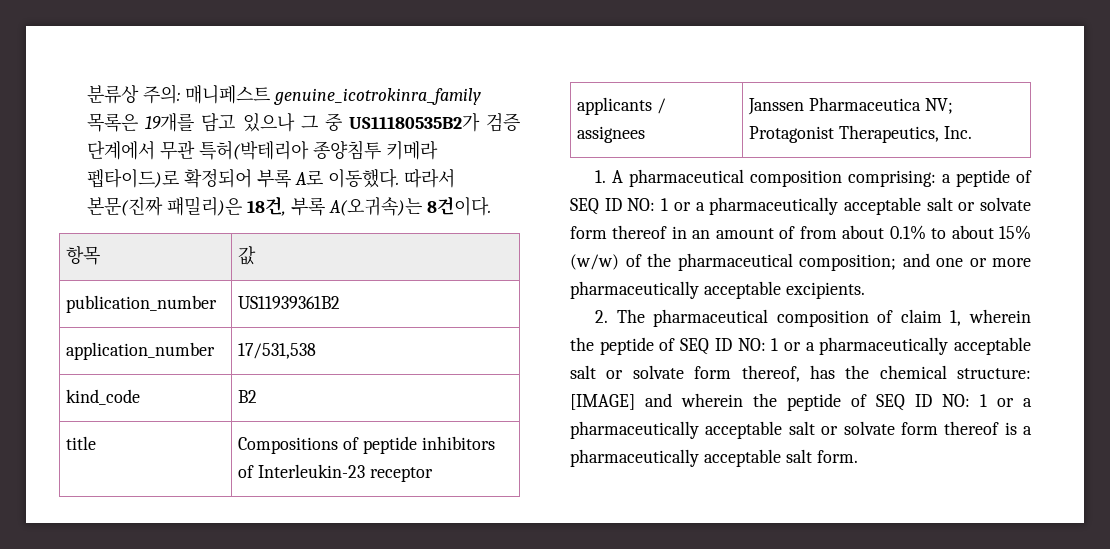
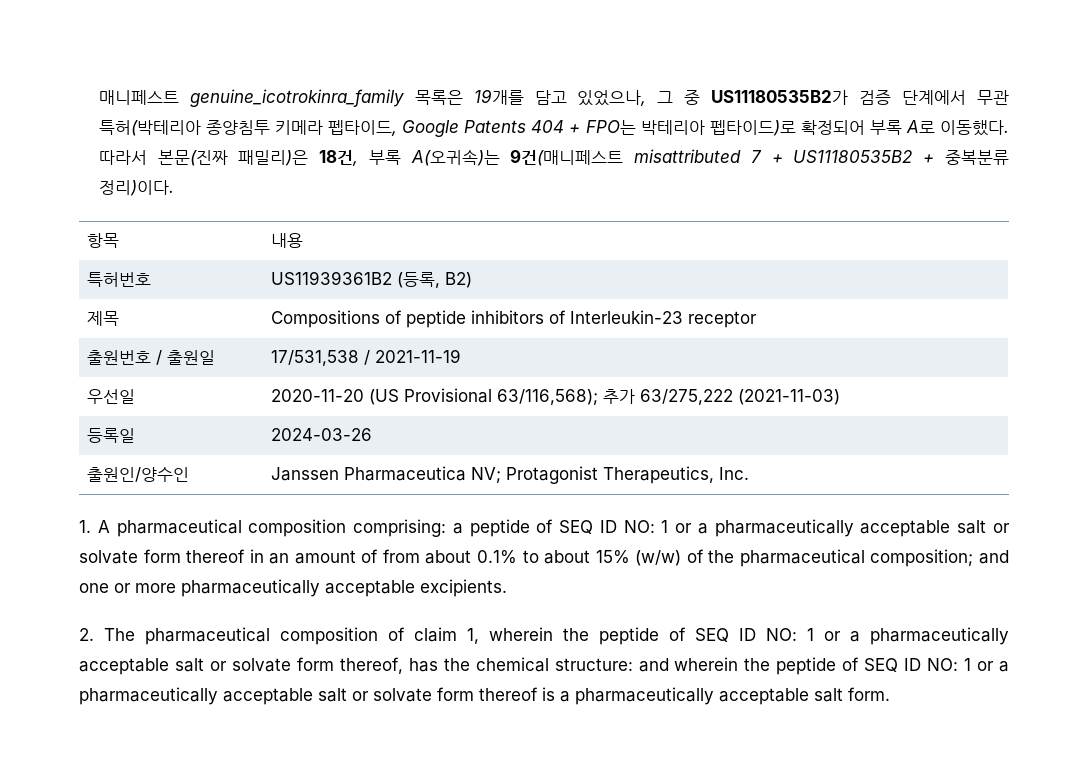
[87,84,181,104] 분류상 주의: -> (98, 97) none
[242,113,295,132] 있으나 -> [577,90,647,106] 있었으나,
(438, 150) none -> [328,120,705,137] 펩타이드, Google Patents 404 + FPO는 박테리아
[426,196,491,216] 8건이다. -> [510,149,1010,166] [98,180,174,196] 9건(매니페스트 misattributed 7 + US11180535B2 + 중복분류 정리)이다.
[238,246,257,265] [66,295,218,313] 값 // publication_number -> [270,233,303,248] [86,272,151,287] 내용 // 특허번호
[66,342,216,360] [238,343,317,359] [66,389,141,405] [238,390,258,403] [66,436,97,450] // application_number | 17/531,538 // kind_code | B2 // title -> [396,272,472,288] [86,311,119,326] (등록, B2) // 제목
[577,97,667,115] [577,126,646,143] applicants / assignees -> [86,350,215,365] [270,349,461,366] [86,389,135,404] [270,388,840,405] [86,428,135,443] [270,428,372,441] [86,467,189,482] 출원번호 / 출원일 | 17/531,538 / 2021-11-19 // 우선일 | 2020-11-20 (US Provisional 63/116,568); 추가 63/275,222 (2021-11-03) // 등록일 | 2024-03-26 // 출원인/양수인
[570,394,635,410] [IMAGE] -> (633, 664) none

